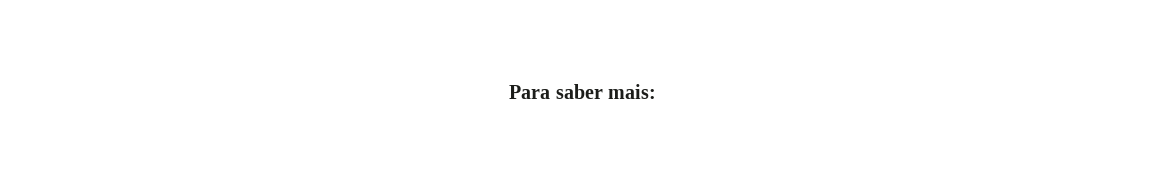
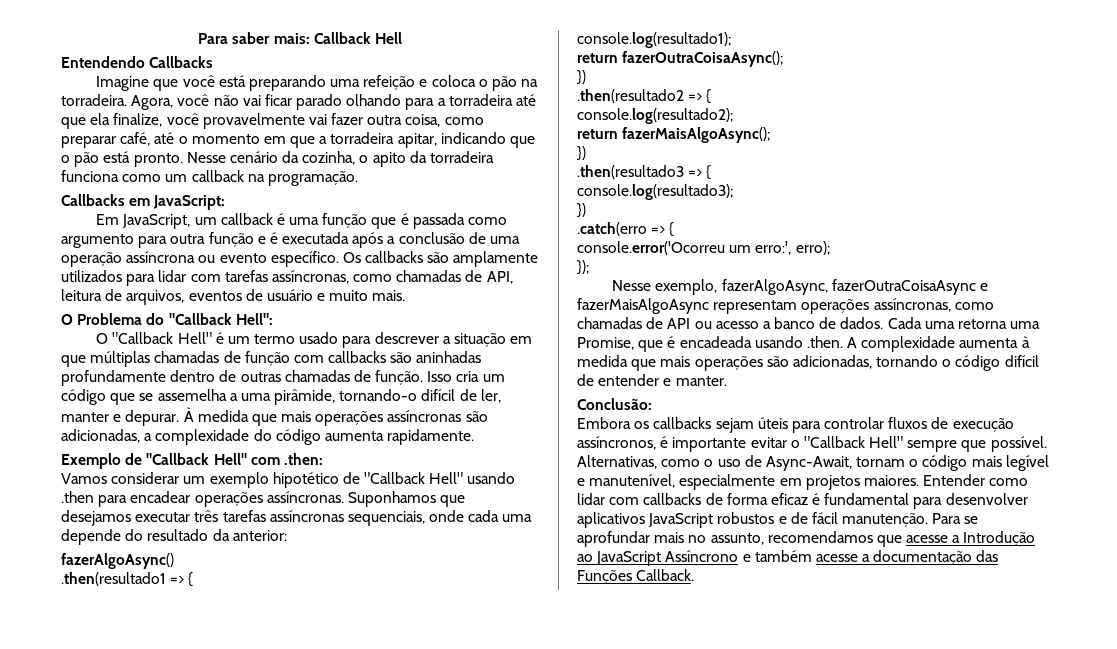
(656, 91) none -> [313,32,402,44] [61,56,214,68] [96,75,539,91] [61,94,537,110] [61,113,484,129] [61,132,536,148] [61,151,495,167] [61,170,358,186] [61,194,226,210] [96,213,508,229] [61,232,521,248] [61,251,539,267] [61,270,513,286] [61,289,406,305] [61,313,273,325] [96,332,533,348] [61,351,482,367] [61,370,505,386] [61,389,501,405] [61,407,488,426] [61,429,475,445] [61,453,323,469] [61,472,516,488] [61,491,466,507] [61,510,533,526] [61,529,287,545] [61,553,174,569] [61,572,194,587] [577,32,731,48] [577,51,784,67] [577,70,586,85] [577,89,712,104] [577,108,733,124] [577,127,771,143] [577,146,586,161] [577,165,712,180] [577,184,733,200] [577,203,586,218] [577,222,675,237] [577,241,830,255] [577,260,589,275] [612,279,988,295] [577,298,994,314] [577,317,1041,329] [577,336,1030,352] [577,355,1039,371] [577,374,727,386] [577,398,652,410] [577,417,1014,433] [577,436,1047,452] [577,455,1049,471] [577,474,1029,490] [577,493,1028,509] [577,512,979,528] [577,531,1036,547] [577,550,999,566] [577,569,695,584] Callback Hell // Entendendo Callbacks // Imagine que você está preparando uma refeição e coloca o pão na torradeira. Agora, você não vai ficar parado olhando para a torradeira até que ela finalize, você provavelmente vai fazer outra coisa, como preparar café, até o momento em que a torradeira apitar, indicando que o pão está pronto. Nesse cenário da cozinha, o apito da torradeira funciona como um callback na programação. // Callbacks em JavaScript: // Em JavaScript, um callback é uma função que é passada como argumento para outra função e é executada após a conclusão de uma operação assíncrona ou evento específico. Os callbacks são amplamente utilizados para lidar com tarefas assíncronas, como chamadas de API, leitura de arquivos, eventos de usuário e muito mais. // O Problema do "Callback Hell": // O "Callback Hell" é um termo usado para descrever a situação em que múltiplas chamadas de função com callbacks são aninhadas profundamente dentro de outras chamadas de função. Isso cria um código que se assemelha a uma pirâmide, tornando-o difícil de ler, manter e depurar. À medida que mais operações assíncronas são adicionadas, a complexidade do código aumenta rapidamente. // Exemplo de "Callback Hell" com .then: // Vamos considerar um exemplo hipotético de "Callback Hell" usando .then para encadear operações assíncronas. Suponhamos que desejamos executar três tarefas assíncronas sequenciais, onde cada uma depende do resultado da anterior: // fazerAlgoAsync() // .then(resultado1 => { // console.log(resultado1); // return fazerOutraCoisaAsync(); // }) // .then(resultado2 => { // console.log(resultado2); // return fazerMaisAlgoAsync(); // }) // .then(resultado3 => { // console.log(resultado3); // }) // .catch(erro => { // console.error('Ocorreu um erro:', erro); // }); // Nesse exemplo, fazerAlgoAsync, fazerOutraCoisaAsync e fazerMaisAlgoAsync representam operações assíncronas, como chamadas de API ou acesso a banco de dados. Cada uma retorna uma Promise, que é encadeada usando .then. A complexidade aumenta à medida que mais operações são adicionadas, tornando o código difícil de entender e manter. // Conclusão: // Embora os callbacks sejam úteis para controlar fluxos de execução assíncronos, é importante evitar o "Callback Hell" sempre que possível. Alternativas, como o uso de Async-Await, tornam o código mais legível e manutenível, especialmente em projetos maiores. Entender como lidar com callbacks de forma eficaz é fundamental para desenvolver aplicativos JavaScript robustos e de fácil manutenção. Para se aprofundar mais no assunto, recomendamos que acesse a Introdução ao JavaScript Assíncrono e também acesse a documentação das Funções Callback.

